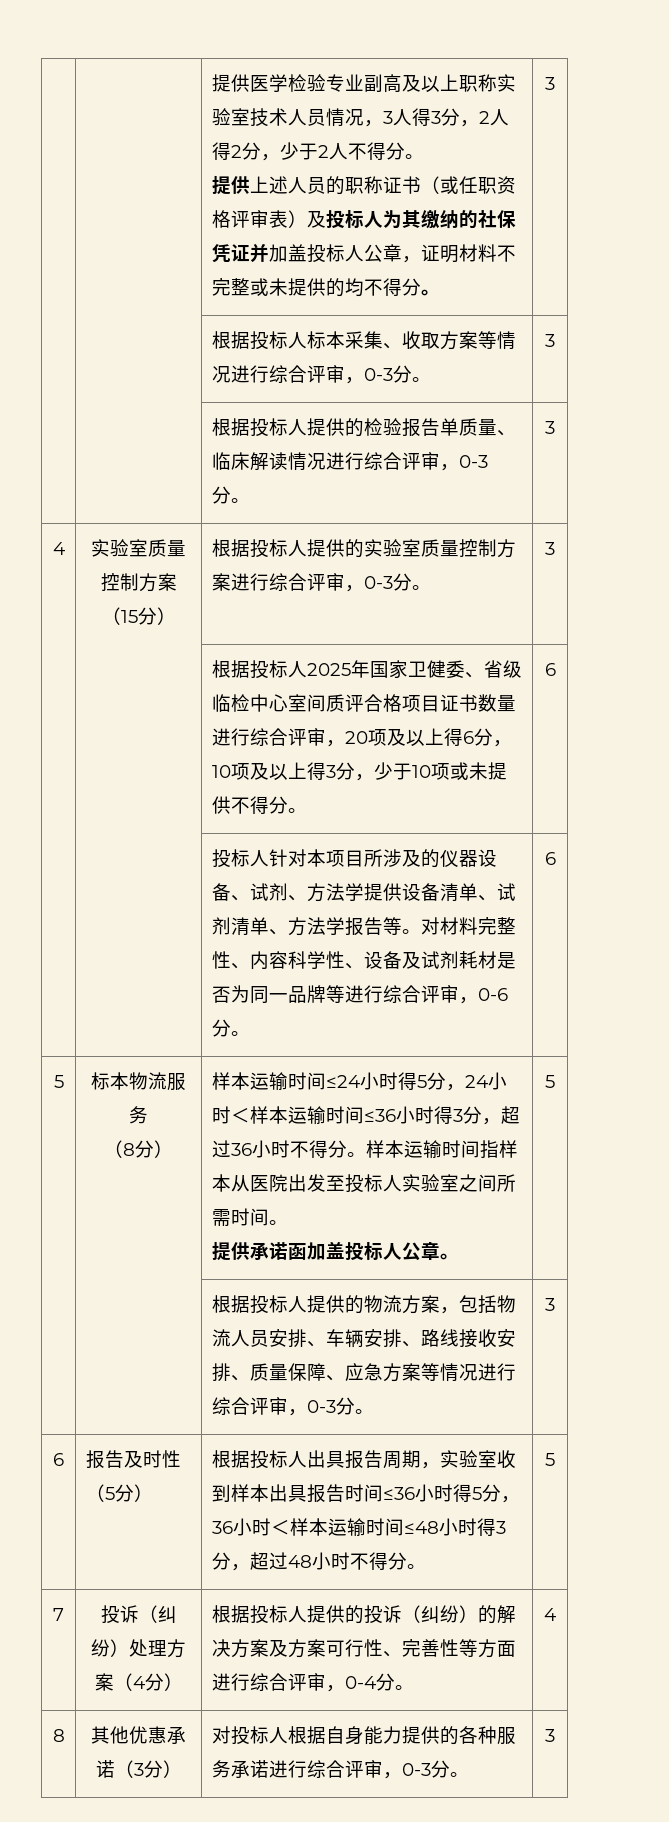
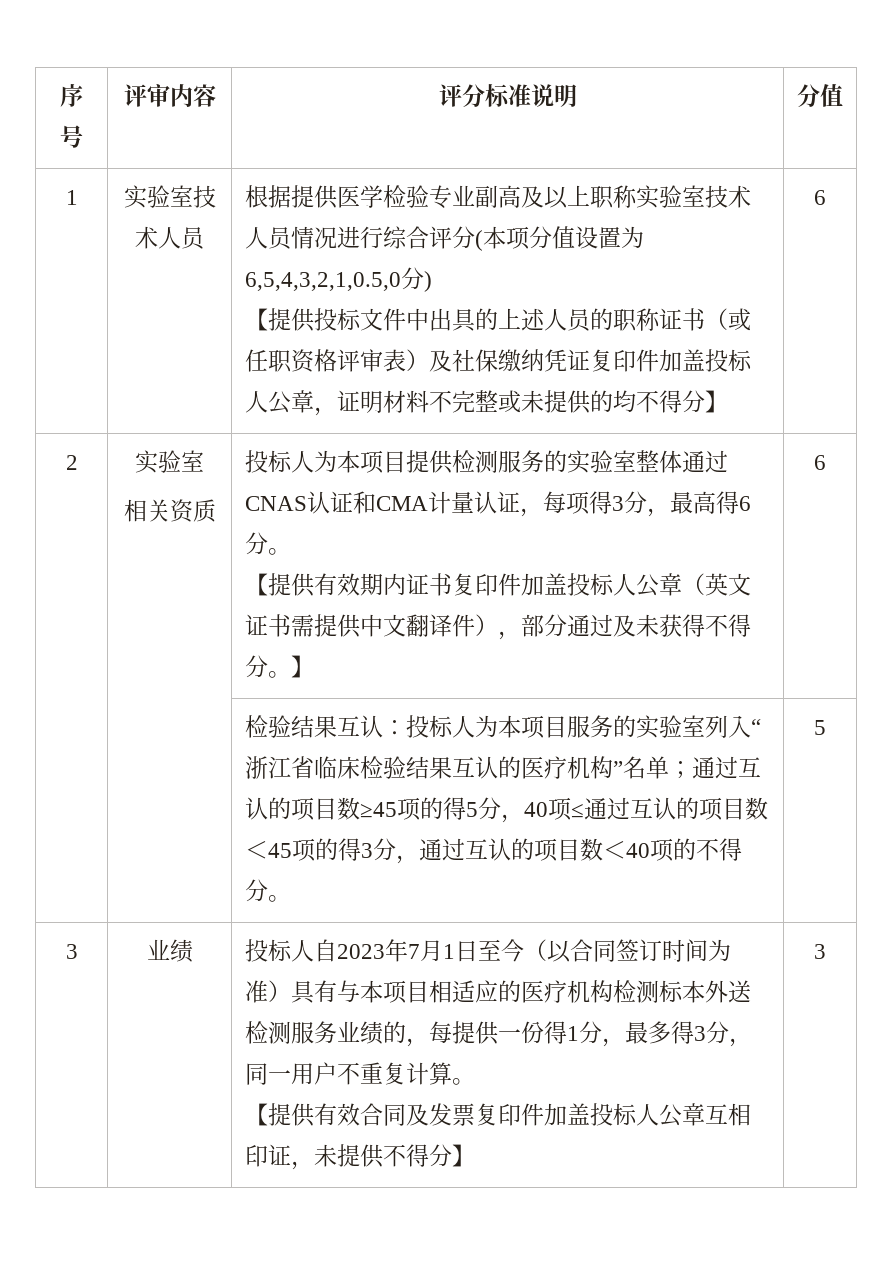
(211, 83) | | -> [60,84,83,107] [60,125,83,148] [123,84,216,107] [438,84,577,108] [797,84,843,108] [65,190,78,205] [123,185,216,209] [135,226,206,250] [244,185,291,208] 序号 | 评审内容 | 评分标准说明 | 分值 // 1 | 实验室技术人员 | 根据
[363,108,509,127] [211,142,424,161] [211,175,250,195] ，3人得3分，2人得2分，少于2人不得分。 // 提供 -> [336,226,644,251] [244,267,432,292] [244,308,498,332] 进行综合评分(本项分值设置为6,5,4,3,2,1,0.5,0分) // 【提供投标文件中出具的
[325,210,516,229] [211,243,269,263] 投标人为其缴纳的社保凭证并 -> [451,349,659,372] 社保缴纳凭证复印件
[420,289,440,296] [545,77,555,90] [211,331,516,350] [211,365,431,384] [545,334,555,347] [211,418,516,437] [211,452,488,471] [211,486,250,504] [545,421,555,434] [52,542,65,555] [91,539,186,557] [100,573,177,592] [101,607,176,625] [211,539,516,558] [211,573,431,592] [545,542,555,555] [211,660,522,679] [211,694,516,712] [211,728,512,747] [211,762,507,781] [211,796,307,814] [544,663,556,676] [211,849,497,868] [211,883,516,902] [211,917,516,936] [211,951,516,970] [211,985,508,1004] [211,1019,250,1037] [544,852,556,865] [53,1075,64,1088] [91,1072,186,1091] [129,1106,148,1124] [104,1140,173,1158] [211,1072,507,1091] [211,1106,520,1125] [211,1140,518,1159] [211,1174,516,1193] [211,1208,288,1226] [211,1241,459,1261] [545,1075,555,1088] [211,1295,516,1314] [211,1329,516,1348] [211,1363,516,1382] [211,1397,374,1416] [545,1298,555,1311] [53,1453,64,1466] [85,1450,181,1469] [85,1484,153,1502] [211,1450,516,1469] [211,1484,520,1503] [211,1518,506,1537] [211,1552,426,1571] [545,1453,555,1466] [53,1608,64,1621] [100,1605,177,1624] [91,1639,186,1658] [94,1673,183,1691] [211,1605,516,1624] [211,1639,516,1658] [211,1673,414,1692] [544,1608,556,1621] [52,1729,65,1742] [91,1726,186,1744] [95,1760,182,1778] [211,1726,516,1745] [211,1760,469,1779] 。 | 3 // | | 根据投标人标本采集、收取方案等情况进行综合评审，0-3分。 | 3 // | | 根据投标人提供的检验报告单质量、临床解读情况进行综合评审，0-3分。 | 3 // 4 | 实验室质量控制方案（15分） | 根据投标人提供的实验室质量控制方案进行综合评审，0-3分。 | 3 // | | 根据投标人2025年国家卫健委、省级临检中心室间质评合格项目证书数量进行综合评审，20项及以上得6分，10项及以上得3分，少于10项或未提供不得分。 | 6 // | | 投标人针对本项目所涉及的仪器设备、试剂、方法学提供设备清单、试剂清单、方法学报告等。对材料完整性、内容科学性、设备及试剂耗材是否为同一品牌等进行综合评审，0-6分。 | 6 // 5 | 标本物流服务 // （8分） | 样本运输时间≤24小时得5分，24小时＜样本运输时间≤36小时得3分，超过36小时不得分。样本运输时间指样本从医院出发至投标人实验室之间所需时间。 // 提供承诺函加盖投标人公章。 | 5 // | | 根据投标人提供的物流方案，包括物流人员安排、车辆安排、路线接收安排、质量保障、应急方案等情况进行综合评审，0-3分。 | 3 // 6 | 报告及时性（5分） | 根据投标人出具报告周期，实验室收到样本出具报告时间≤36小时得5分，36小时＜样本运输时间≤48小时得3分，超过48小时不得分。 | 5 // 7 | 投诉（纠纷）处理方案（4分） | 根据投标人提供的投诉（纠纷）的解决方案及方案可行性、完善性等方面进行综合评审，0-4分。 | 4 // 8 | 其他优惠承诺（3分） | 对投标人根据自身能力提供的各种服务承诺进行综合评审，0-3分。 -> [704,390,728,413] [814,190,826,205] [65,455,78,470] [135,450,204,474] [123,499,216,523] [244,450,728,474] [244,491,751,517] [244,532,291,555] [244,573,751,597] [244,614,751,640] [244,655,314,678] [814,455,826,470] [244,715,761,739] [244,756,761,779] [244,797,768,823] [244,838,742,864] [244,879,291,902] [814,720,826,735] [65,944,78,959] [146,939,193,963] [244,939,731,963] [244,980,751,1004] [244,1021,752,1047] [244,1062,475,1085] [244,1103,751,1127] [244,1144,475,1170] 】 | 6 // 2 | 实验室 // 相关资质 | 投标人为本项目提供检测服务的实验室整体通过CNAS认证和CMA计量认证，每项得3分，最高得6分。 // 【提供有效期内证书复印件加盖投标人公章（英文证书需提供中文翻译件），部分通过及未获得不得分。】 | 6 // | | 检验结果互认：投标人为本项目服务的实验室列入“浙江省临床检验结果互认的医疗机构”名单；通过互认的项目数≥45项的得5分，40项≤通过互认的项目数＜45项的得3分，通过互认的项目数＜40项的不得分。 | 5 // 3 | 业绩 | 投标人自2023年7月1日至今（以合同签订时间为准）具有与本项目相适应的医疗机构检测标本外送检测服务业绩的，每提供一份得1分，最多得3分，同一用户不重复计算。 // 【提供有效合同及发票复印件加盖投标人公章互相印证，未提供不得分】

